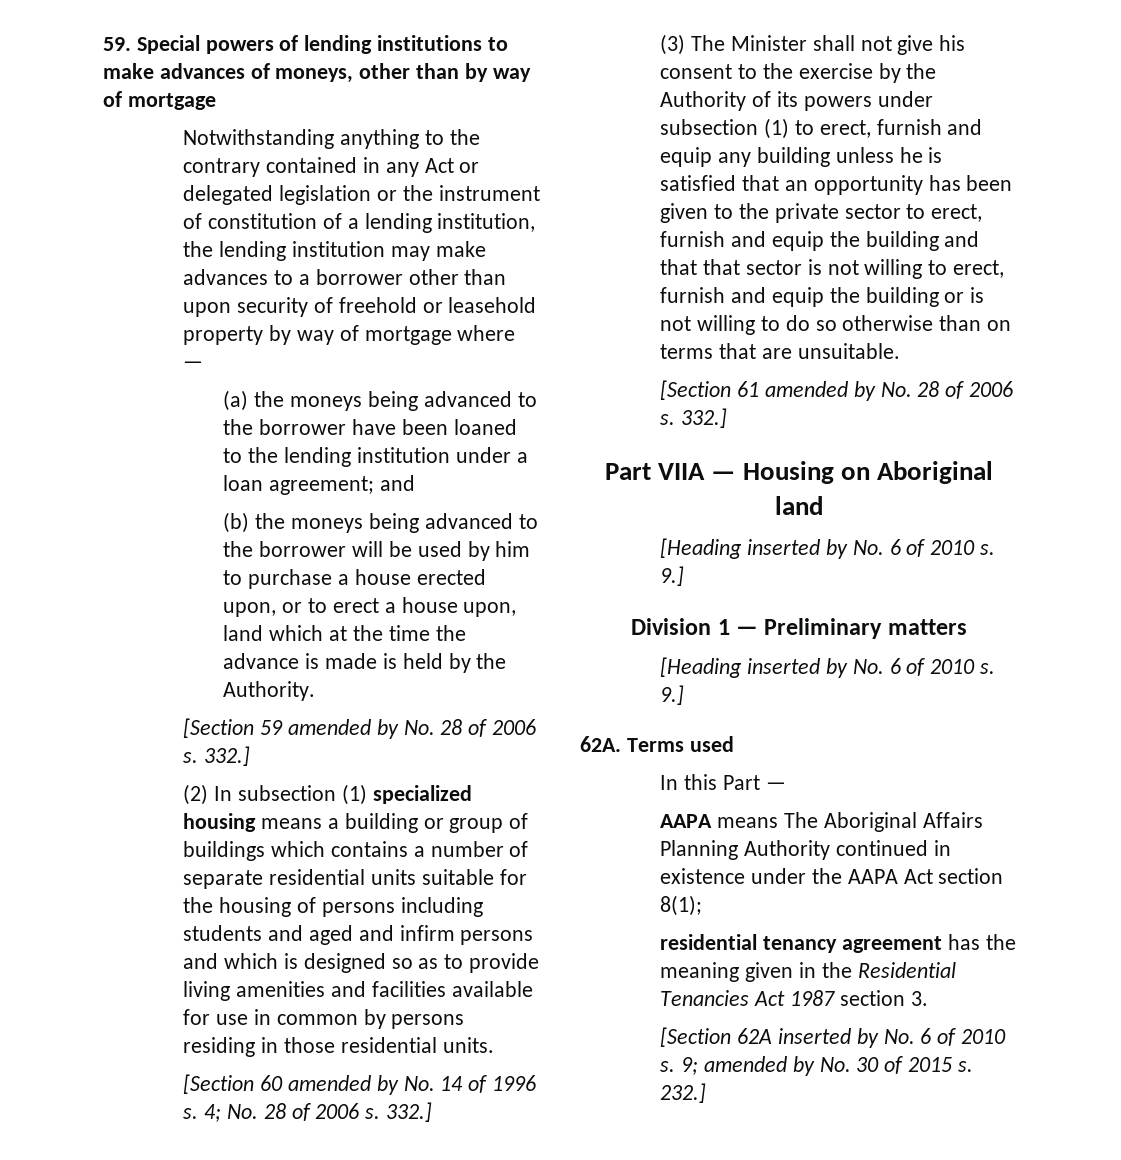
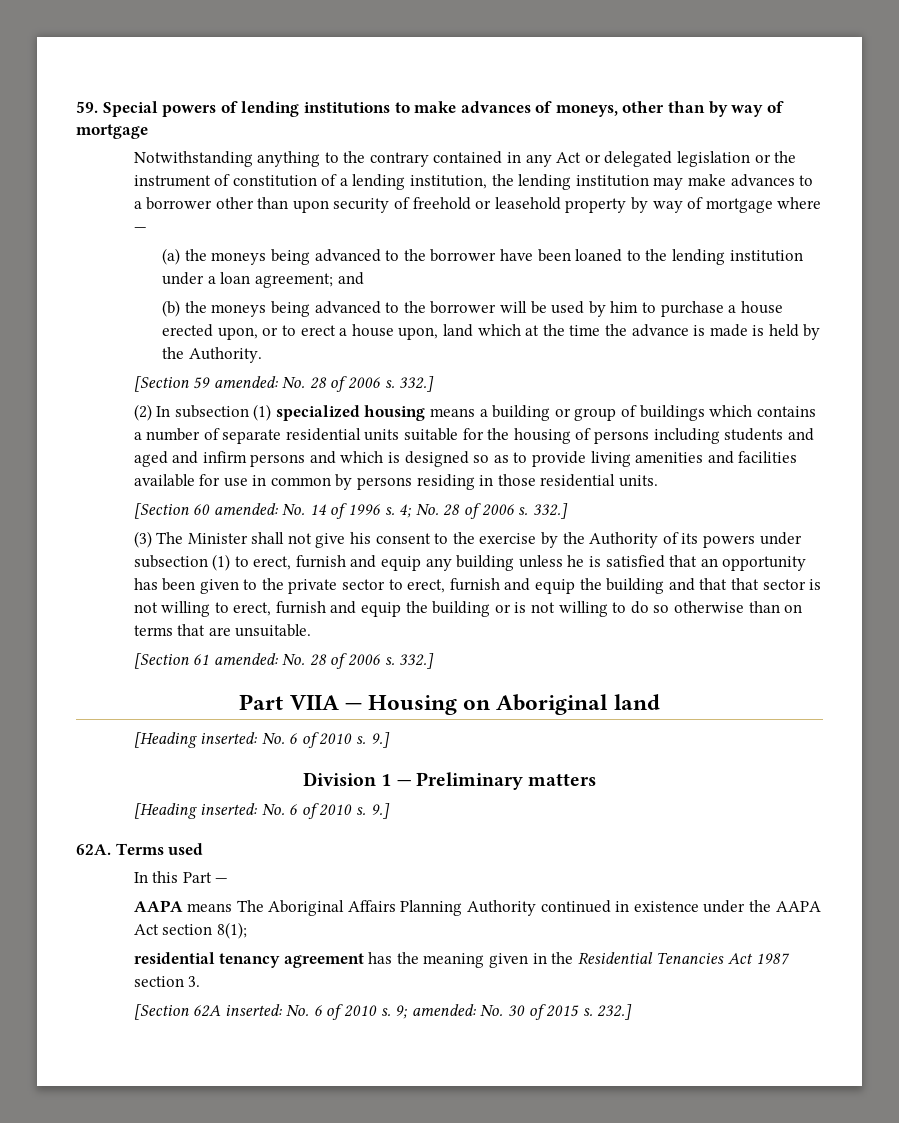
[287,719,399,739] amended by -> [213,376,278,388] amended:
[287,1075,399,1095] amended by -> [213,503,278,515] amended:
[764,381,876,401] amended by -> [213,653,278,665] amended:
[747,539,848,559] inserted by -> [200,732,258,744] inserted:
[747,658,848,678] inserted by -> [200,803,258,815] inserted:
[777,1028,879,1048] inserted by -> [224,1004,282,1016] inserted:
[703,1056,815,1076] amended by -> [411,1004,476,1016] amended:

